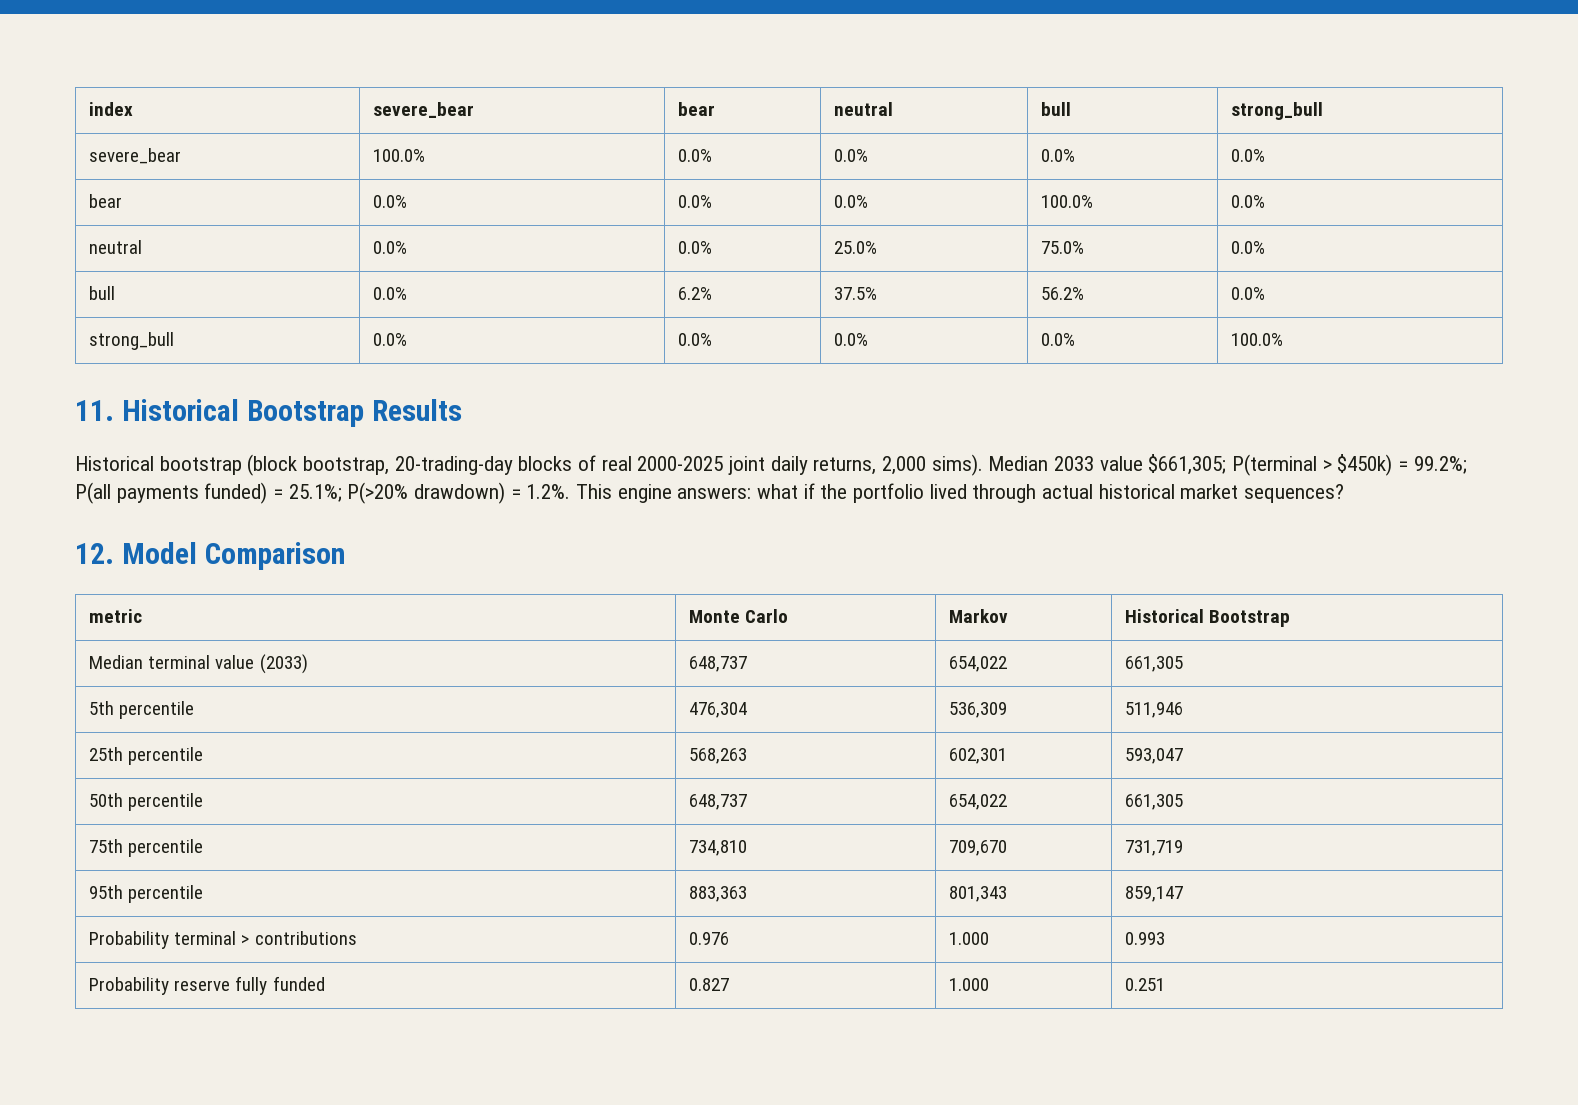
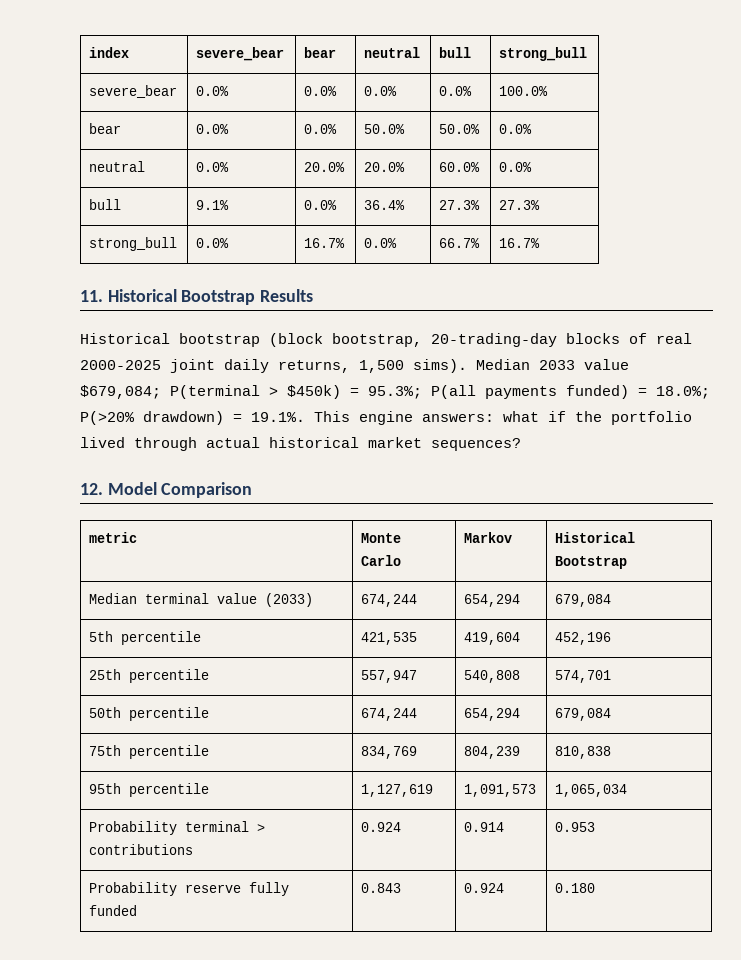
[373,149,426,162] [678,149,713,162] [834,149,869,162] [1041,149,1076,162] [1231,149,1266,162] [89,194,123,208] [373,195,408,208] [678,195,713,208] [834,195,869,208] [1041,195,1094,208] [1231,195,1266,208] [89,240,143,254] [373,241,408,254] [678,241,713,254] [834,241,878,254] [1041,241,1085,254] [1231,241,1266,254] [89,286,116,300] [373,287,408,300] [678,287,713,300] [834,287,878,300] [1041,287,1085,300] [1231,287,1266,300] [89,332,175,350] | 100.0% | 0.0% | 0.0% | 0.0% | 0.0% // bear | 0.0% | 0.0% | 0.0% | 100.0% | 0.0% // neutral | 0.0% | 0.0% | 25.0% | 75.0% | 0.0% // bull | 0.0% | 6.2% | 37.5% | 56.2% | 0.0% // strong_bull -> (178, 91) none
(1284, 339) none -> [89,123,122,134] [196,124,230,134] [304,124,338,134] [364,124,406,134] [439,124,481,134] [499,124,533,134] [89,161,146,172] [196,162,230,172] [304,162,346,172] [364,162,406,172] [439,162,481,172] [499,162,533,172] [89,199,122,210] [196,200,230,210] [304,200,338,210] [364,200,406,210] [439,200,481,210] [499,200,541,210] [89,237,178,251] [196,238,230,248] [304,238,346,248] [364,238,398,248] [439,238,481,248] [499,238,541,248] // bear | 0.0% | 0.0% | 50.0% | 50.0% | 0.0% // neutral | 0.0% | 20.0% | 20.0% | 60.0% | 0.0% // bull | 9.1% | 0.0% | 36.4% | 27.3% | 27.3% // strong_bull | 0.0% | 16.7% | 0.0% | 66.7% | 16.7%
[882,456,927,475] 2,000 -> [359,360,404,373] 1,500
[1148,454,1227,475] $661,305; -> [80,385,161,399] $679,084;
[1413,456,1467,474] 99.2%; -> [368,386,422,399] 95.3%;
[288,484,342,502] 25.1%; -> [656,386,710,399] 18.0%;
[526,484,571,499] 1.2%. -> [251,412,305,422] 19.1%.
[689,656,748,672] [949,656,1008,672] [1125,656,1184,672] 648,737 | 654,022 | 661,305 -> [361,594,418,607] [464,594,521,607] [555,594,612,607] 674,244 | 654,294 | 679,084
[689,702,748,718] [949,702,1008,718] [1125,702,1184,718] 476,304 | 536,309 | 511,946 -> [361,632,418,645] [464,632,521,645] [555,632,612,645] 421,535 | 419,604 | 452,196
[689,748,748,764] [949,748,1008,764] [1125,748,1184,764] 568,263 | 602,301 | 593,047 -> [361,670,418,683] [464,670,521,683] [555,670,612,683] 557,947 | 540,808 | 574,701
[689,794,748,810] [949,794,1008,810] [1125,794,1184,810] 648,737 | 654,022 | 661,305 -> [361,708,418,721] [464,708,521,721] [555,708,612,721] 674,244 | 654,294 | 679,084
[689,840,748,856] [949,840,1008,856] [1125,840,1184,856] 734,810 | 709,670 | 731,719 -> [361,746,418,759] [464,746,521,759] [555,746,612,759] 834,769 | 804,239 | 810,838
[689,886,748,902] [949,886,1008,902] [1125,886,1184,902] 883,363 | 801,343 | 859,147 -> [361,784,434,797] [464,784,537,797] [555,784,628,797] 1,127,619 | 1,091,573 | 1,065,034
[689,932,730,945] [949,932,990,945] [1125,932,1166,945] 0.976 | 1.000 | 0.993 -> [361,822,402,832] [464,822,505,832] [555,822,596,832] 0.924 | 0.914 | 0.953
[689,978,730,991] [949,978,990,991] [1125,978,1166,991] 0.827 | 1.000 | 0.251 -> [361,883,402,893] [464,883,505,893] [555,883,596,893] 0.843 | 0.924 | 0.180

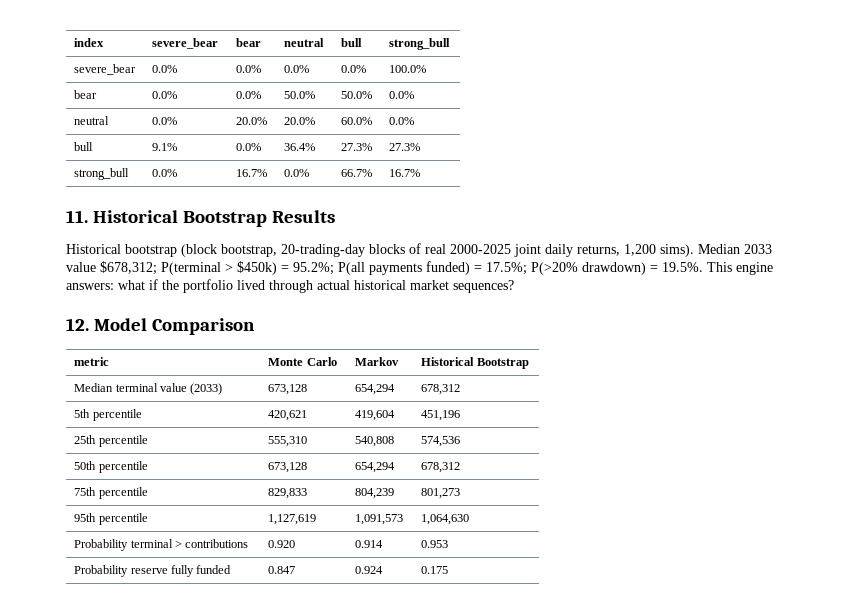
[359,360,404,373] 1,500 -> [624,244,656,256] 1,200
[80,385,161,399] $679,084; -> [100,261,157,275] $678,312;
[368,386,422,399] 95.3%; -> [293,262,334,275] 95.2%;
[656,386,710,399] 18.0%; -> [486,262,527,275] 17.5%;
[251,412,305,422] 19.1%. -> [662,262,703,272] 19.5%.
[361,594,418,607] [464,594,521,607] [555,594,612,607] 674,244 | 654,294 | 679,084 -> [268,384,308,395] [355,384,396,395] [421,384,461,395] 673,128 | 654,294 | 678,312
[361,632,418,645] 421,535 -> [268,410,308,421] 420,621
[555,632,612,645] 452,196 -> [421,410,461,421] 451,196
[361,670,418,683] 557,947 -> [268,436,308,447] 555,310
[555,670,612,683] 574,701 -> [421,436,461,447] 574,536
[361,708,418,721] [464,708,521,721] [555,708,612,721] 674,244 | 654,294 | 679,084 -> [268,462,308,473] [355,462,396,473] [421,462,461,473] 673,128 | 654,294 | 678,312
[361,746,418,759] 834,769 -> [268,488,308,499] 829,833
[555,746,612,759] 810,838 -> [421,488,461,499] 801,273
[555,784,628,797] 1,065,034 -> [421,514,470,525] 1,064,630
[361,822,402,832] 0.924 -> [268,540,296,548] 0.920
[361,883,402,893] [464,883,505,893] [555,883,596,893] 0.843 | 0.924 | 0.180 -> [268,566,296,574] [355,566,384,574] [421,566,449,574] 0.847 | 0.924 | 0.175

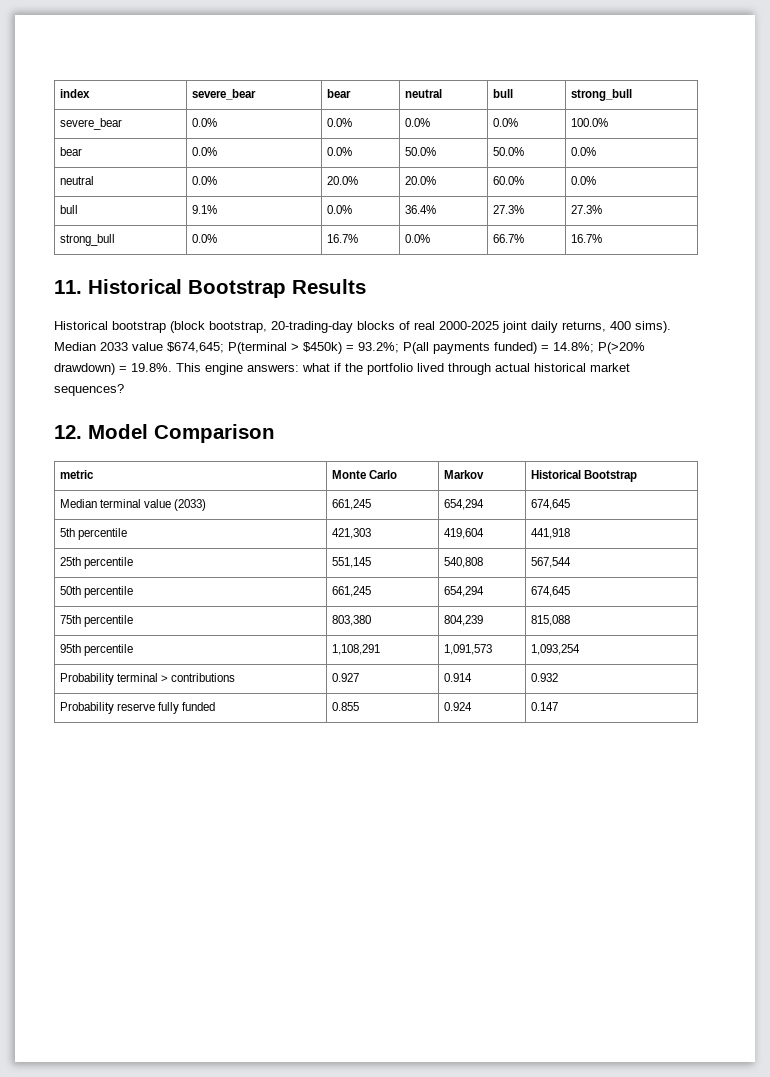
[624,244,656,256] 1,200 -> [610,321,631,330] 400
[100,261,157,275] $678,312; -> [167,342,224,353] $674,645;
[293,262,334,275] 95.2%; -> [358,342,399,353] 93.2%;
[486,262,527,275] 17.5%; -> [553,342,594,353] 14.8%;
[662,262,703,272] 19.5%. -> [131,363,172,372] 19.8%.
[268,384,308,395] [355,384,396,395] [421,384,461,395] 673,128 | 654,294 | 678,312 -> [332,499,372,510] [444,499,485,510] [531,499,571,510] 661,245 | 654,294 | 674,645
[268,410,308,421] 420,621 -> [332,528,372,539] 421,303
[421,410,461,421] 451,196 -> [531,528,571,539] 441,918
[268,436,308,447] 555,310 -> [332,557,372,568] 551,145
[421,436,461,447] 574,536 -> [531,557,572,568] 567,544
[268,462,308,473] [355,462,396,473] [421,462,461,473] 673,128 | 654,294 | 678,312 -> [332,586,372,597] [444,586,485,597] [531,586,571,597] 661,245 | 654,294 | 674,645
[268,488,308,499] 829,833 -> [332,615,372,626] 803,380
[421,488,461,499] 801,273 -> [531,615,571,626] 815,088
[268,514,317,525] 1,127,619 -> [332,644,381,655] 1,108,291
[421,514,470,525] 1,064,630 -> [531,644,581,655] 1,093,254
[268,540,296,548] 0.920 -> [332,673,360,682] 0.927
[421,540,449,548] 0.953 -> [531,673,559,682] 0.932
[268,566,296,574] 0.847 -> [332,702,360,711] 0.855
[421,566,449,574] 0.175 -> [531,702,559,711] 0.147

